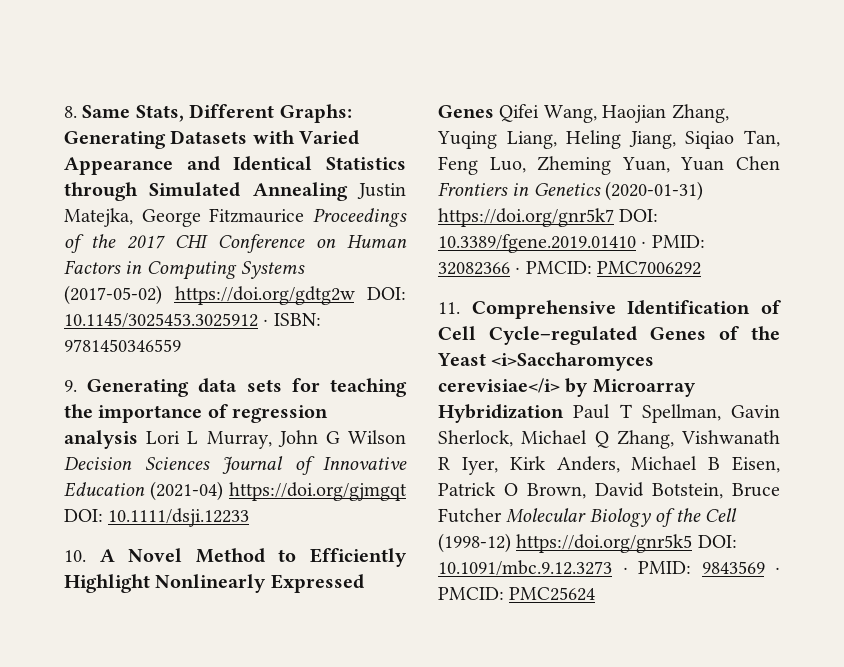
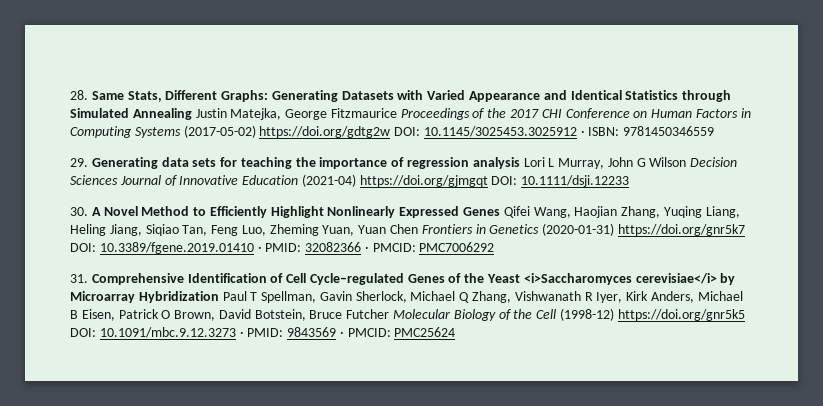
[64,106,77,118] 8. -> [70,90,88,100] 28.
[64,380,77,392] 9. -> [70,158,88,167] 29.
[64,550,86,562] 10. -> [70,207,88,216] 30.
[438,302,460,314] 11. -> [70,274,88,283] 31.

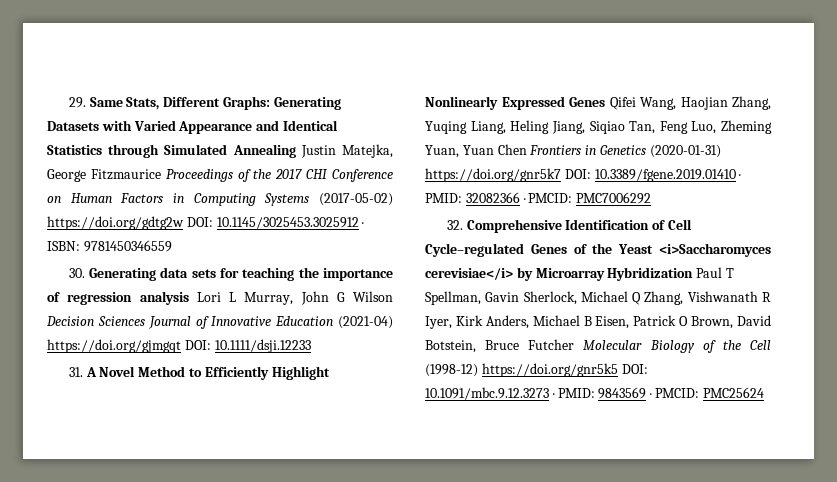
[70,90,88,100] 28. -> [68,97,86,108] 29.
[70,158,88,167] 29. -> [68,268,85,278] 30.
[70,207,88,216] 30. -> [68,367,83,377] 31.
[70,274,88,283] 31. -> [446,220,463,230] 32.

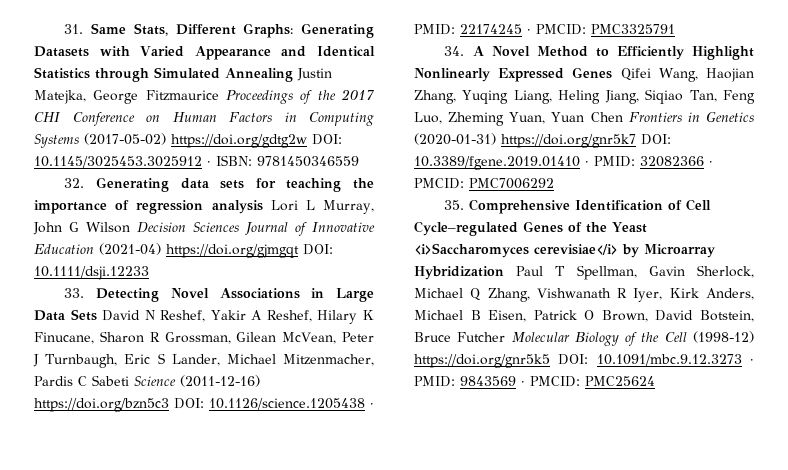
[68,97,86,108] 29. -> [64,24,84,34] 31.
[68,268,85,278] 30. -> [64,178,85,188] 32.
[68,367,83,377] 31. -> [64,288,374,302] [34,309,374,324] [34,331,374,344] [33,353,374,368] [34,375,260,387] [34,398,374,412] [414,24,675,35] [444,46,465,56] 33. Detecting Novel Associations in Large Data Sets David N Reshef, Yakir A Reshef, Hilary K Finucane, Sharon R Grossman, Gilean McVean, Peter J Turnbaugh, Eric S Lander, Michael Mitzenmacher, Pardis C Sabeti Science (2011-12-16) https://doi.org/bzn5c3 DOI: 10.1126/science.1205438 · PMID: 22174245 · PMCID: PMC3325791 // 34.
[446,220,463,230] 32. -> [444,200,465,210] 35.

